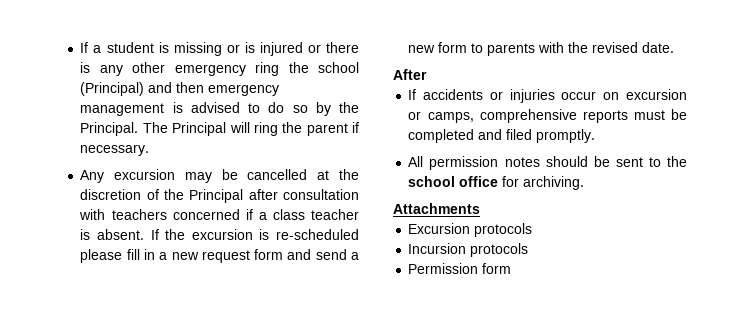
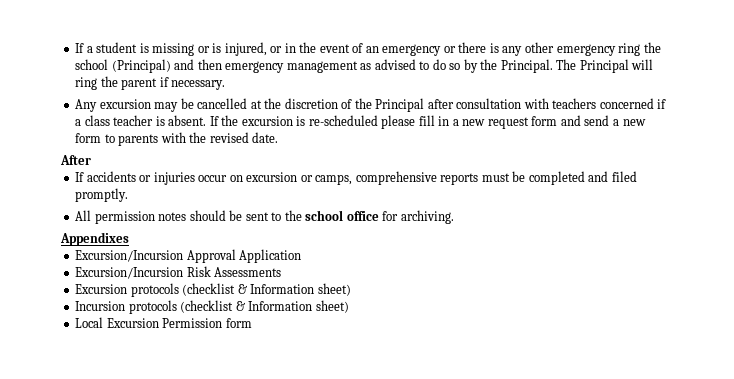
[259,42,303,56] injured -> [224,42,442,56] injured, or in the event of an emergency
[172,102,183,113] is -> [360,63,372,70] as
[393,203,480,214] [408,223,533,237] [408,243,529,257] Attachments // Excursion protocols // Incursion protocols // -> [60,232,129,246] [75,249,302,263] [75,266,282,279] [75,283,351,297] [75,300,349,314] [75,317,159,328] Appendixes // Excursion/Incursion Approval Application // Excursion/Incursion Risk Assessments // Excursion protocols (checklist & Information sheet) // Incursion protocols (checklist & Information sheet) // Local Excursion

